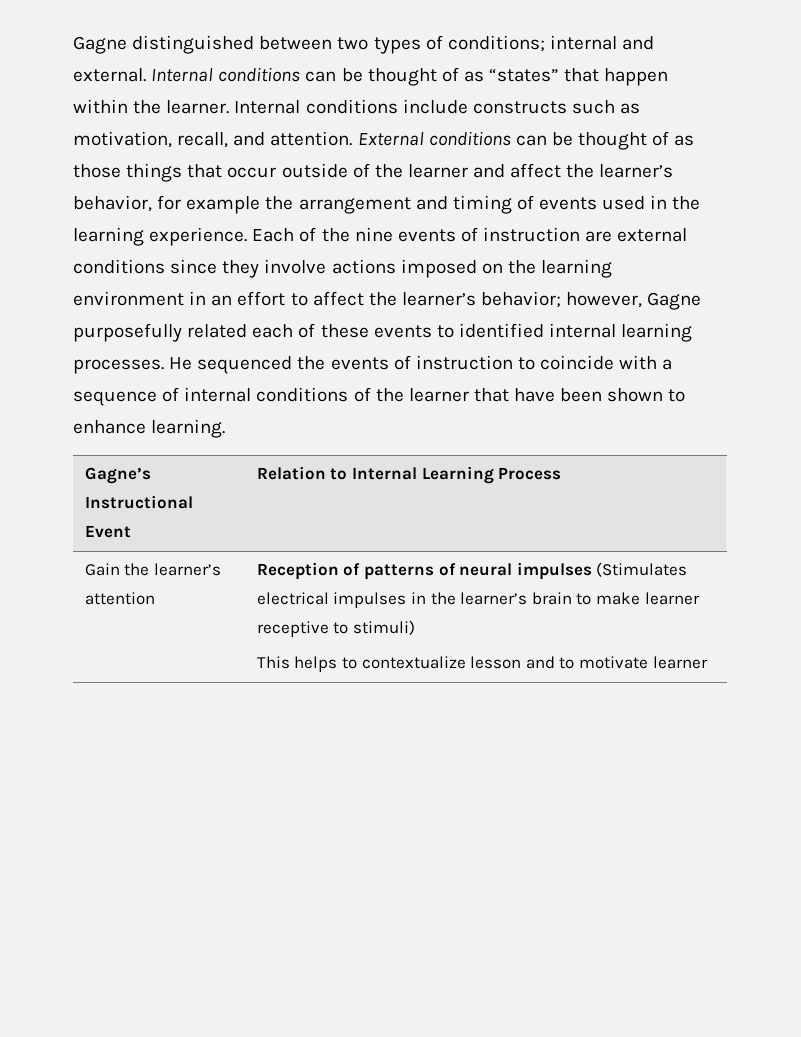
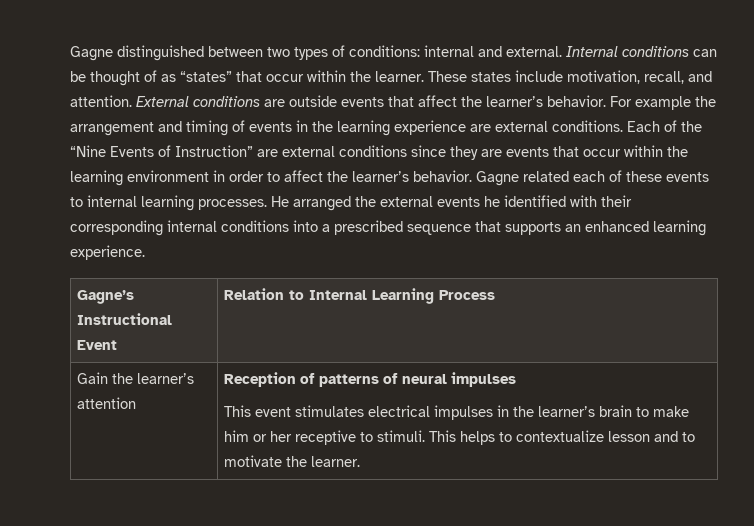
[447,35,545,52] conditions; -> [349,45,420,57] conditions:
[604,68,669,86] happen -> [266,74,304,82] occur
[234,99,641,114] Internal conditions include constructs such as -> [428,70,563,82] These states include
[515,131,695,150] [73,163,674,182] [73,195,182,212] can be thought of as those things that occur outside of the learner and affect the learner’s behavior, for -> [264,95,632,107] are outside events that affect the learner’s behavior. For
[602,196,646,210] used -> (292, 127) none
[149,227,581,246] experience. Each of the nine events of instruction -> [394,120,702,135] [70,145,253,157] experience are external conditions. Each of the “Nine Events of Instruction”
[264,259,503,278] involve actions imposed on -> [481,145,663,157] are events that occur within
[211,291,286,306] an effort -> [229,171,264,182] order
[481,291,702,310] [73,323,182,342] behavior; however, Gagne purposefully -> [413,170,519,186] behavior. Gagne
[458,323,544,338] identified -> (83, 202) none
[197,355,673,374] [73,387,686,406] [73,419,226,438] sequenced the events of instruction to coincide with a sequence of internal conditions of the learner that have been shown to enhance learning. -> [293,195,632,211] [70,220,706,236] [70,245,145,260] arranged the external events he identified with their corresponding internal conditions into a prescribed sequence that supports an enhanced learning experience.
[596,562,688,577] (Stimulates -> [224,405,365,417] // This event stimulates
[644,592,700,605] learner -> [224,430,293,442] him or her
[352,620,415,635] stimuli) // -> [377,430,426,442] stimuli.
[652,656,708,669] learner -> [286,456,361,467] the learner.

